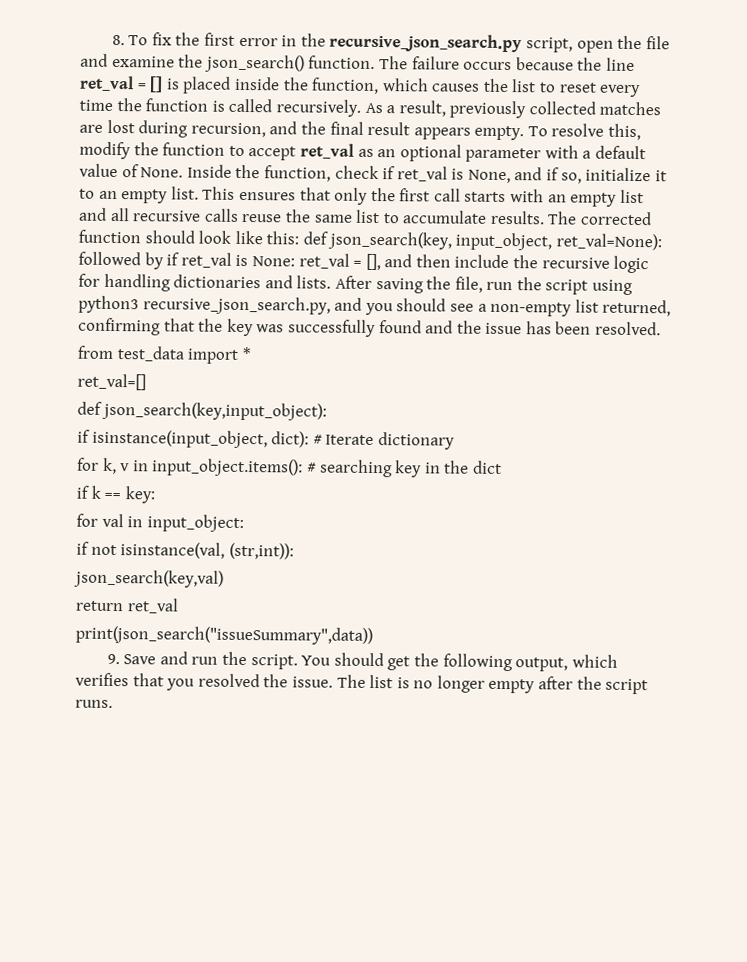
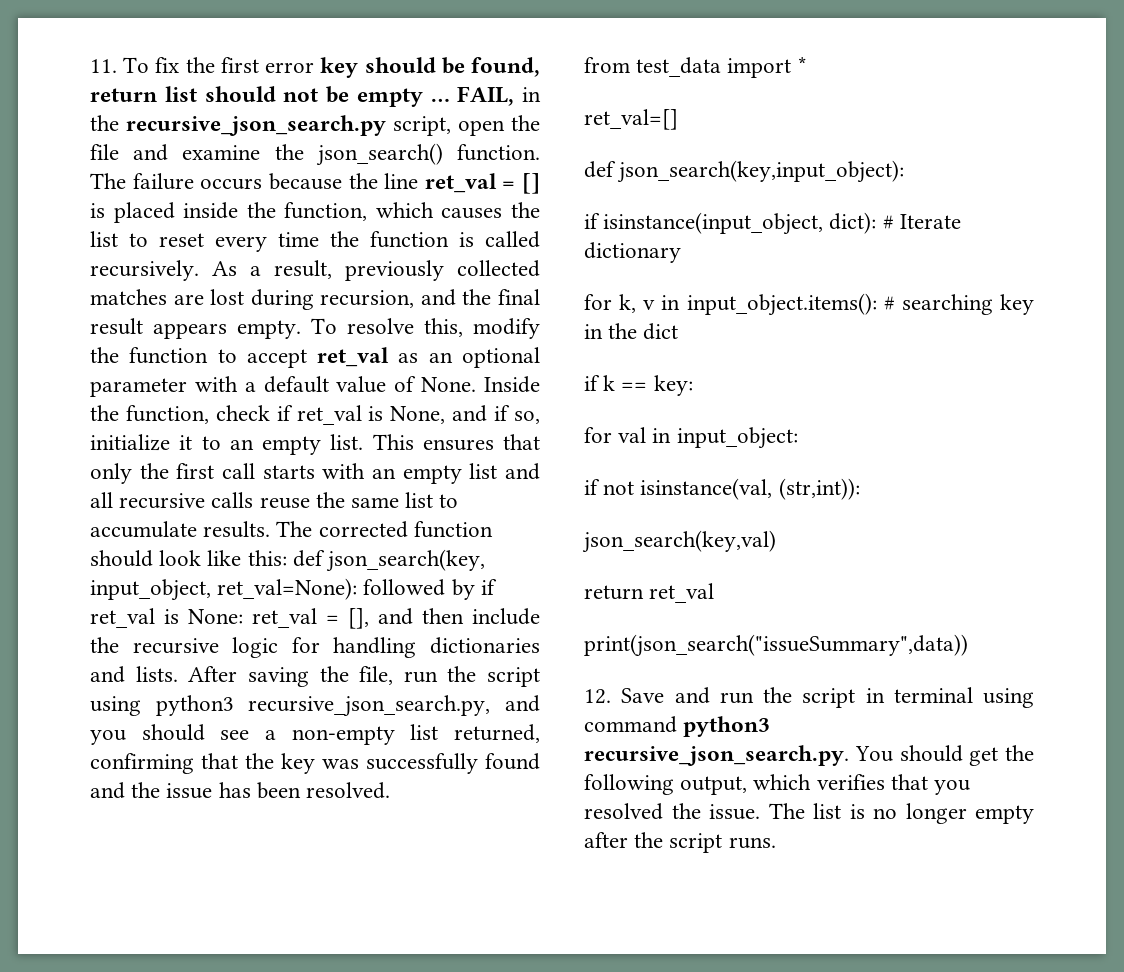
[111,34,125,46] 8. -> [90,59,117,73] 11.
(278, 42) none -> [320,57,540,78] [90,86,515,107] key should be found, return list should not be empty … FAIL,
[106,653,120,665] 9. -> [584,689,611,704] 12.
[250,654,298,670] script. -> [802,687,1034,708] [584,716,771,737] [584,745,849,766] script in terminal using command python3 recursive_json_search.py.

